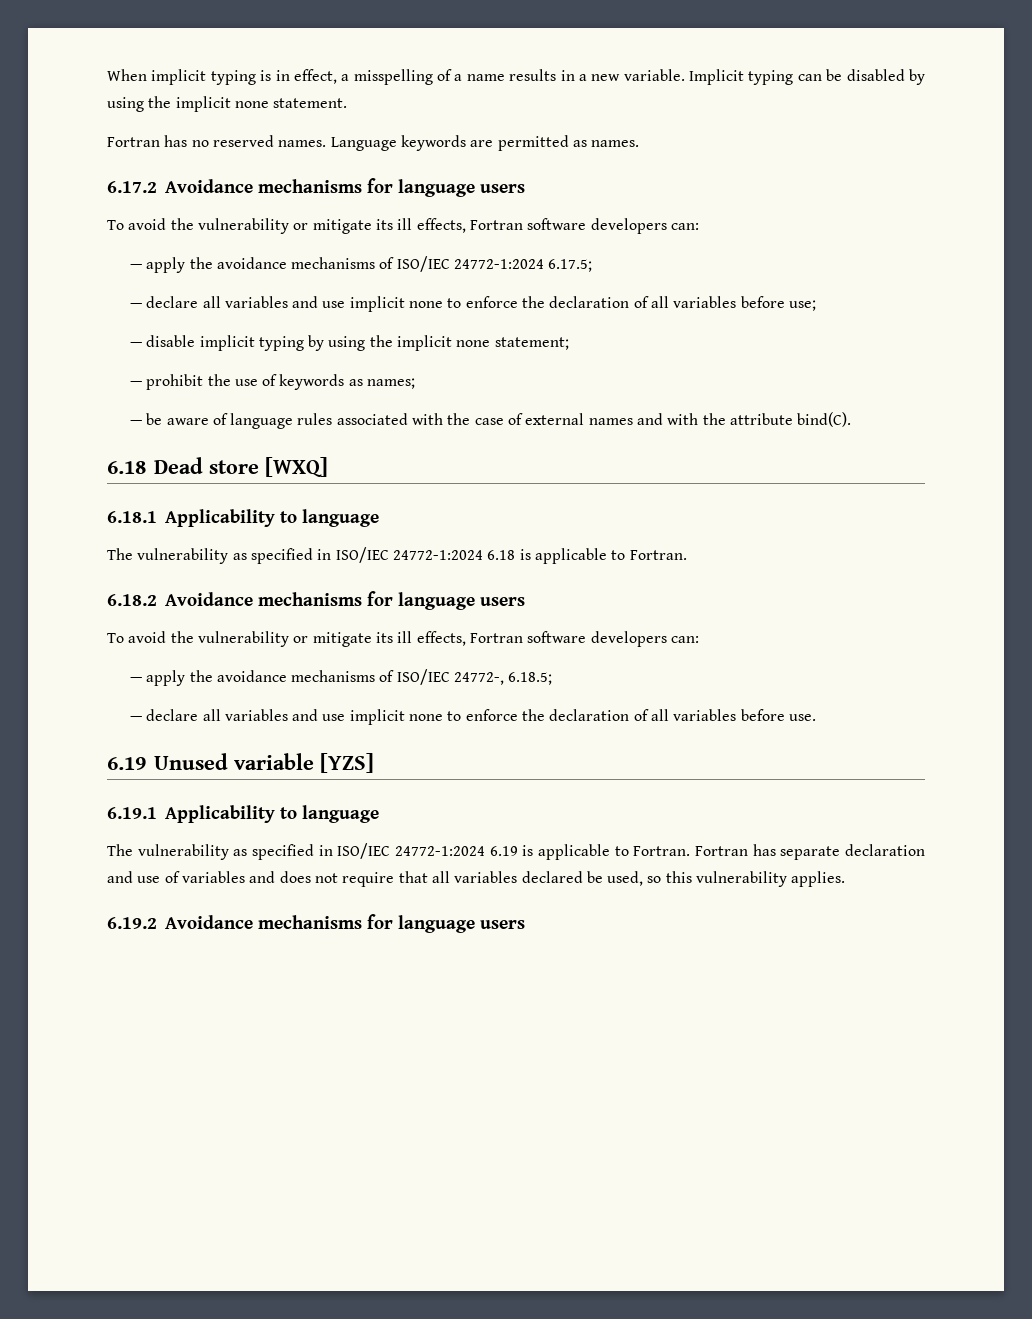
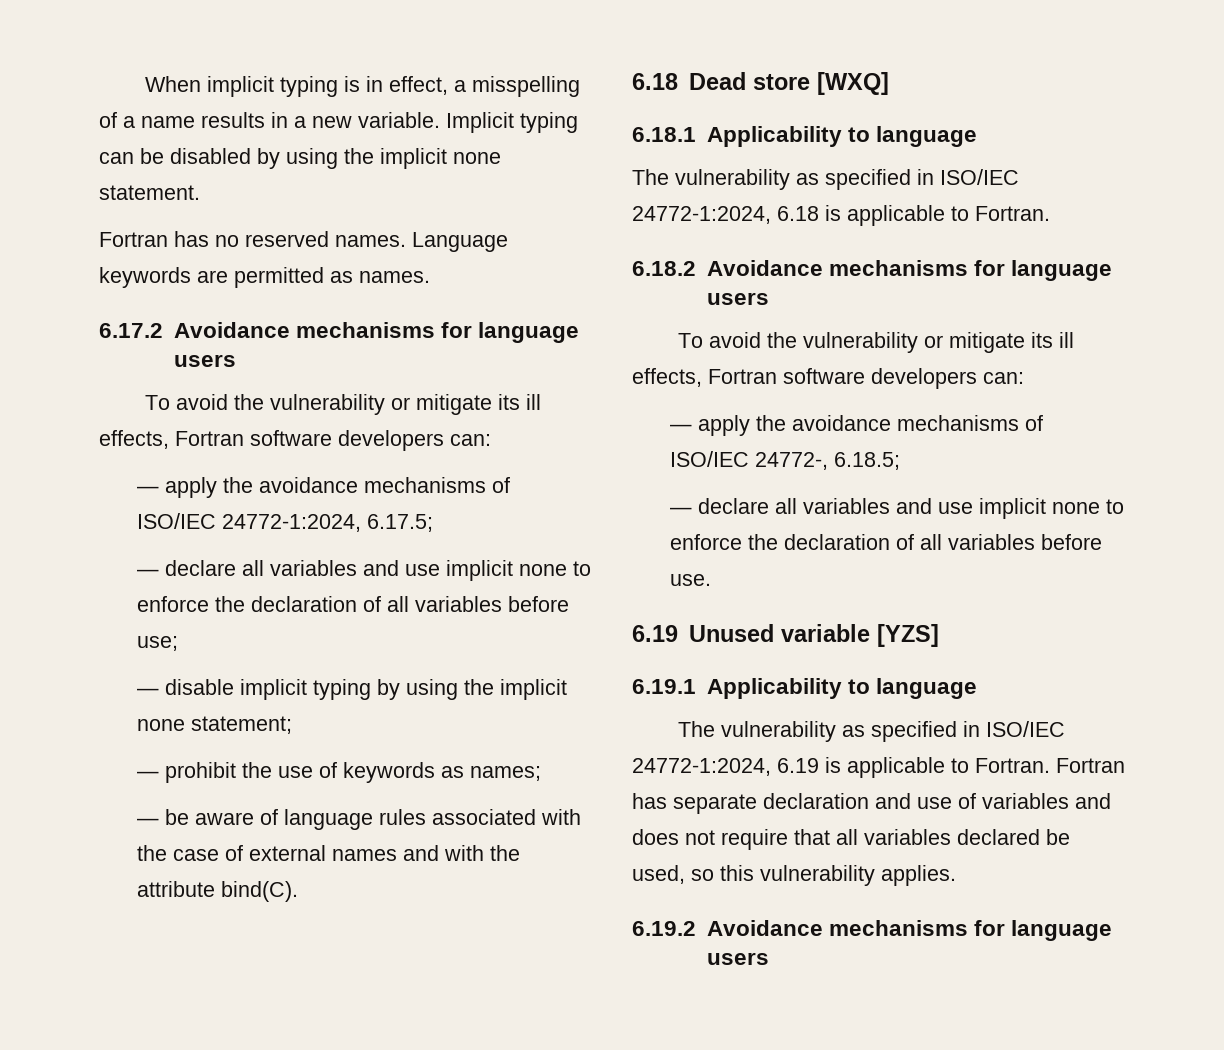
[454,259,545,269] 24772-1:2024 -> [221,514,361,532] 24772-1:2024,
[392,550,483,560] 24772-1:2024 -> [632,206,771,224] 24772-1:2024,
[395,846,485,856] 24772-1:2024 -> [632,758,771,776] 24772-1:2024,

